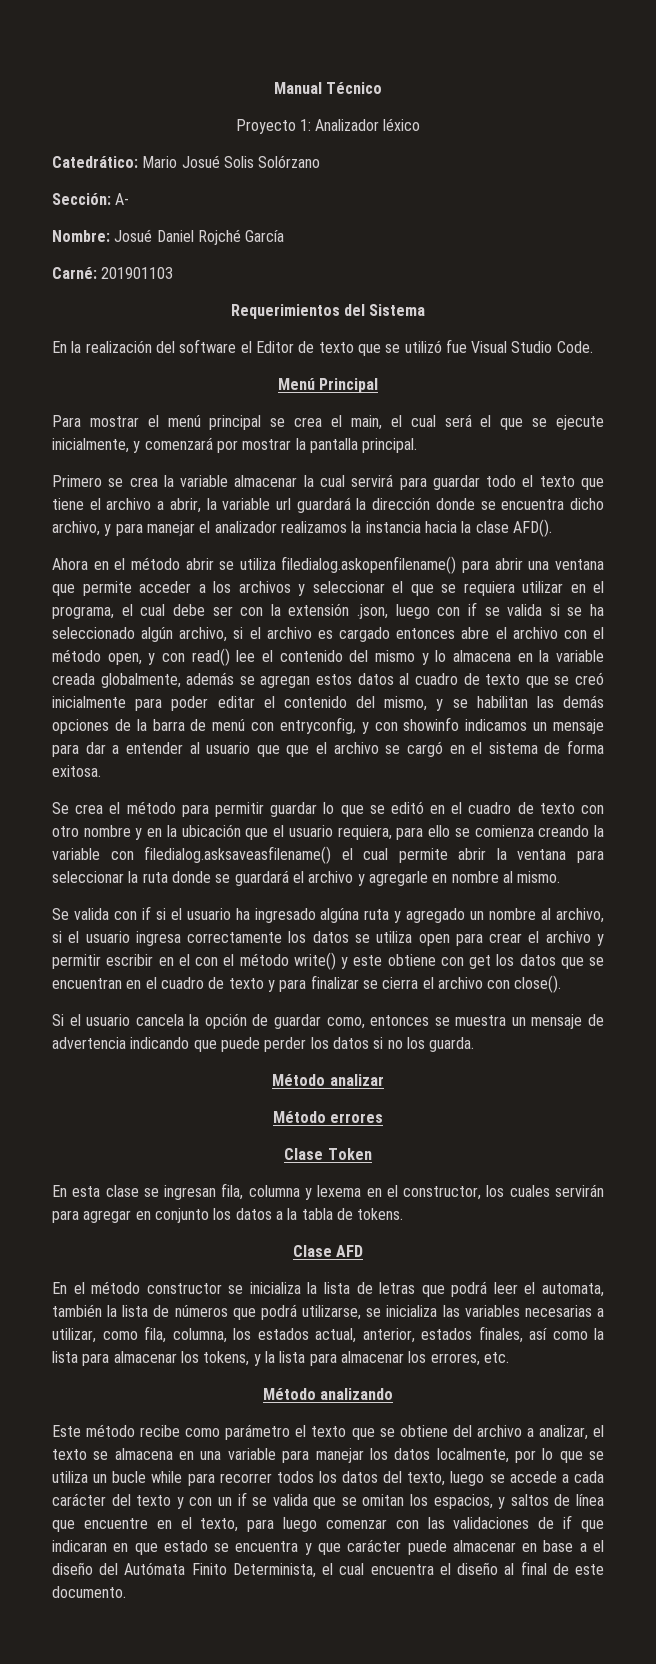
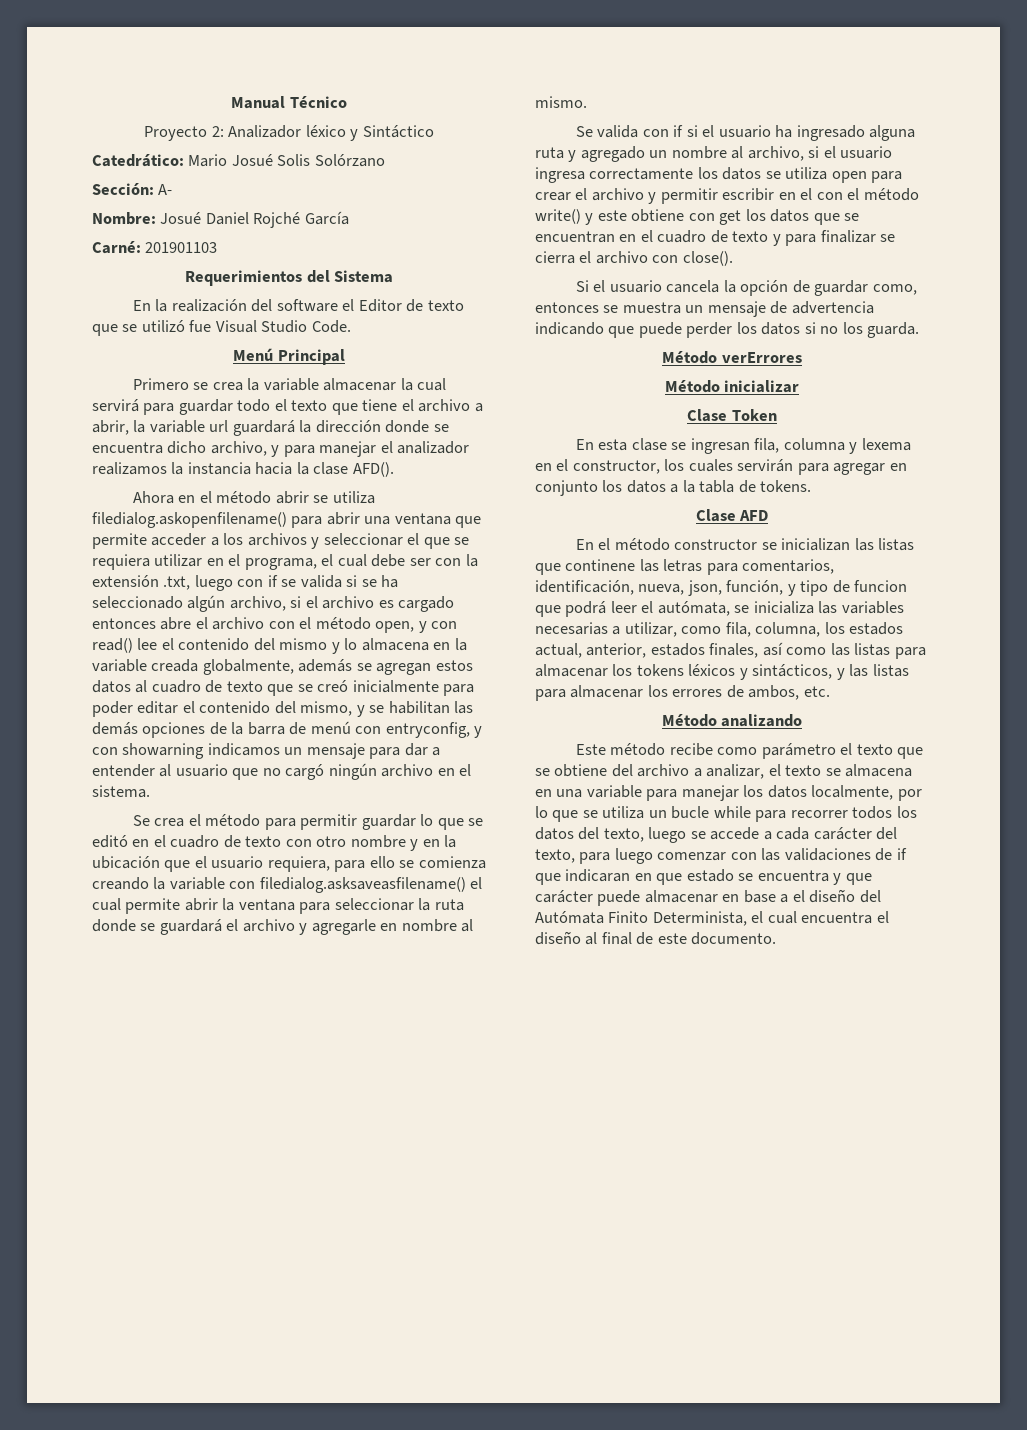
[299,119,311,131] 1: -> [211,126,224,137] 2:
(421, 124) none -> [350,125,434,141] y Sintáctico
[52,414,605,430] [52,437,418,453] // Para mostrar el menú principal se crea el main, el cual será el que se ejecute inicialmente, y comenzará por mostrar la pantalla principal. -> (345, 357) none
[357,604,388,619] .json, -> [163,576,191,590] .txt,
[403,717,460,731] showinfo -> [122,743,205,759] showarning
[286,740,604,757] [52,765,101,777] que el archivo se cargó en el sistema de forma exitosa. -> [262,763,472,780] [92,785,150,798] no cargó ningún archivo en el sistema.
[320,908,360,923] algúna -> [868,125,915,141] alguna
[329,1074,384,1086] [272,1111,384,1123] analizar // Método errores -> [721,352,802,363] [664,380,800,393] verErrores // Método inicializar
[249,1281,604,1297] [52,1304,362,1320] inicializa la lista de letras que podrá leer el automata, también la lista de números que podrá utilizarse, -> [781,538,915,551] [535,559,835,575] [535,580,908,596] [535,601,730,617] inicializan las listas que continene las letras para comentarios, identificación, nueva, json, función, y tipo de funcion que podrá leer el autómata,
[594,1328,604,1340] [52,1351,480,1366] la lista para almacenar los tokens, y la lista para almacenar los errores, -> [830,643,926,659] [535,664,909,680] [535,685,800,701] las listas para almacenar los tokens léxicos y sintácticos, y las listas para almacenar los errores de ambos,
[136,1492,604,1509] [52,1517,192,1532] texto y con un if se valida que se omitan los espacios, y saltos de línea que encuentre en el -> (898, 833) none

